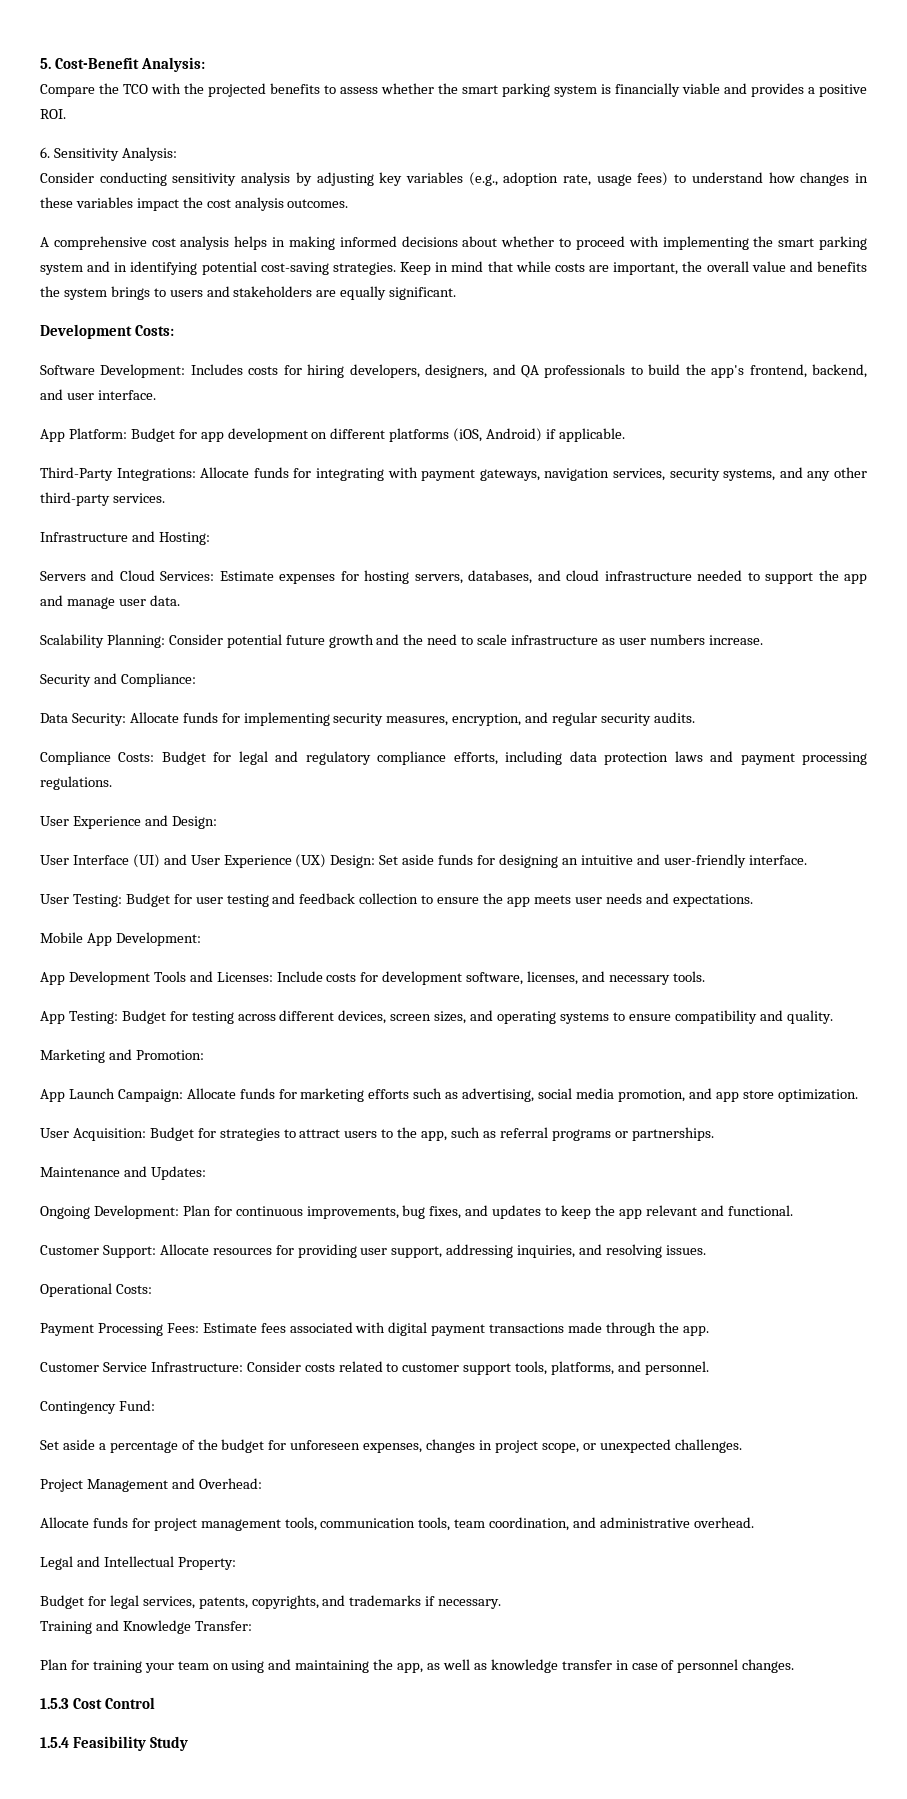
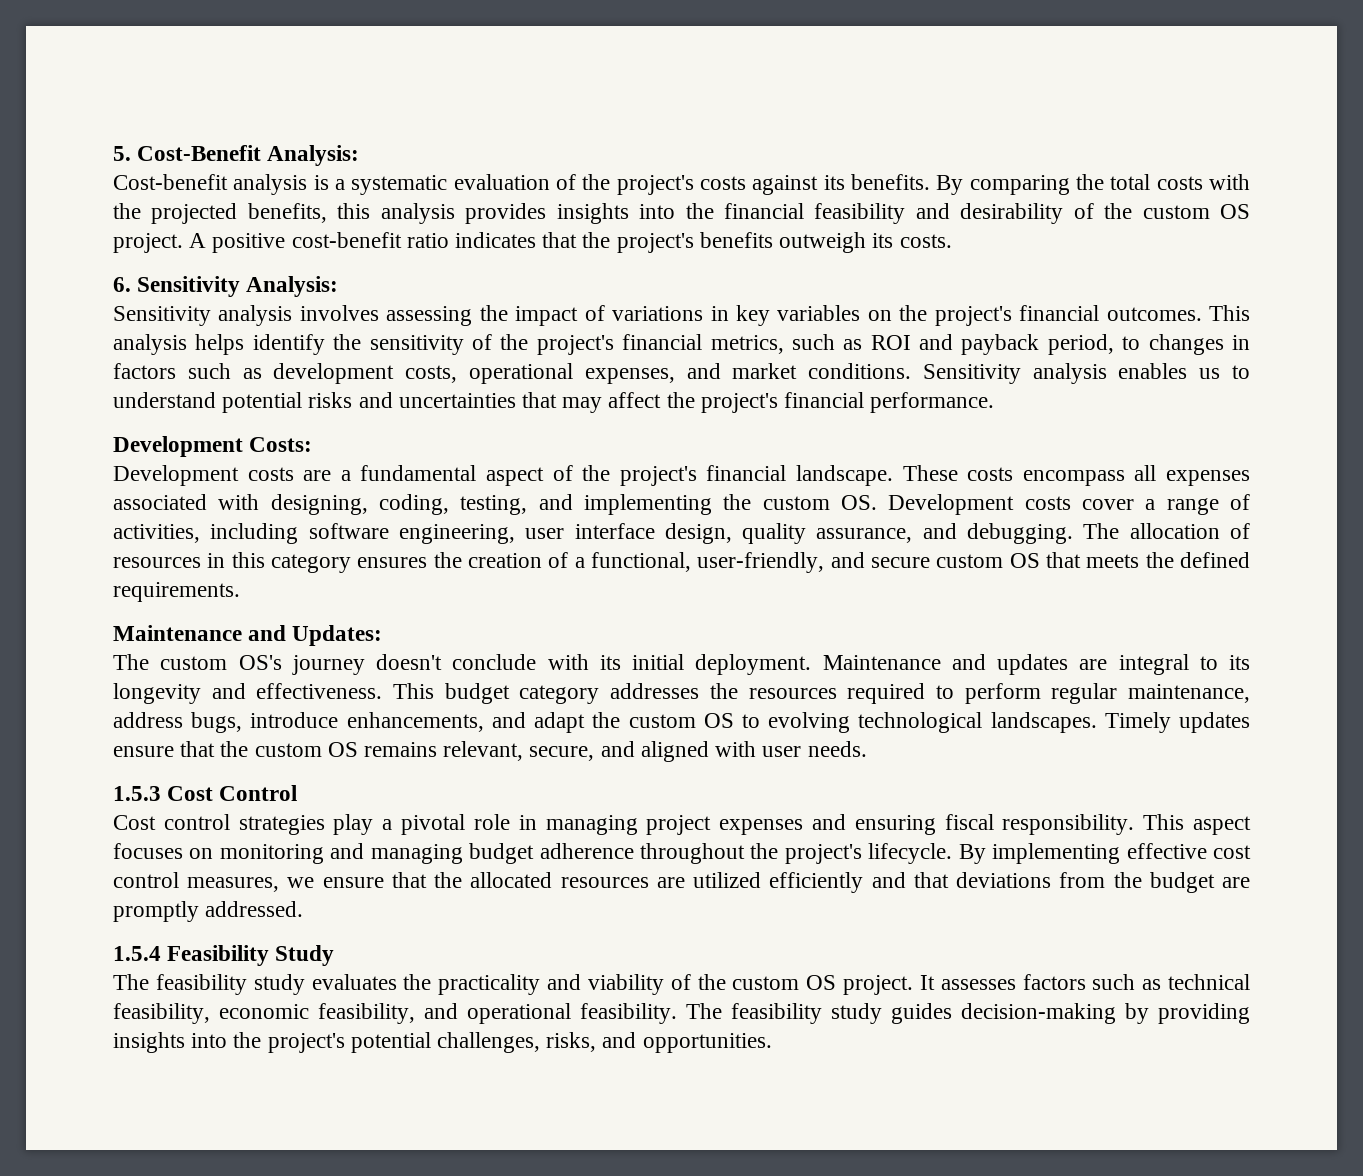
[40,83,867,97] [40,109,66,119] [40,147,177,161] [40,172,869,186] [40,197,349,211] [40,236,868,250] [40,261,867,275] [40,286,457,300] [40,324,174,339] [40,364,867,378] [40,389,156,400] [40,428,625,442] [40,467,868,481] [40,492,165,506] [40,531,210,545] [40,570,868,584] [40,595,180,609] [40,634,763,648] [40,673,196,687] [40,712,695,726] [40,751,868,765] [40,776,112,790] [40,815,217,829] [40,854,807,868] [40,893,753,907] [40,932,201,946] [40,971,705,985] [40,1010,833,1024] [40,1049,204,1063] [40,1088,858,1102] [40,1127,714,1141] [40,1166,206,1180] [40,1205,793,1219] [40,1244,706,1258] [40,1283,152,1297] [40,1322,709,1336] [40,1361,709,1375] [40,1400,155,1414] [40,1439,742,1453] [40,1478,262,1492] [40,1517,754,1531] [40,1556,236,1570] [40,1595,502,1609] [40,1620,252,1634] [40,1659,795,1673] [40,1697,155,1709] [40,1736,188,1751] Compare the TCO with the projected benefits to assess whether the smart parking system is financially viable and provides a positive ROI. // 6. Sensitivity Analysis: // Consider conducting sensitivity analysis by adjusting key variables (e.g., adoption rate, usage fees) to understand how changes in these variables impact the cost analysis outcomes. // A comprehensive cost analysis helps in making informed decisions about whether to proceed with implementing the smart parking system and in identifying potential cost-saving strategies. Keep in mind that while costs are important, the overall value and benefits the system brings to users and stakeholders are equally significant. // Development Costs: // Software Development: Includes costs for hiring developers, designers, and QA professionals to build the app's frontend, backend, and user interface. // App Platform: Budget for app development on different platforms (iOS, Android) if applicable. // Third-Party Integrations: Allocate funds for integrating with payment gateways, navigation services, security systems, and any other third-party services. // Infrastructure and Hosting: // Servers and Cloud Services: Estimate expenses for hosting servers, databases, and cloud infrastructure needed to support the app and manage user data. // Scalability Planning: Consider potential future growth and the need to scale infrastructure as user numbers increase. // Security and Compliance: // Data Security: Allocate funds for implementing security measures, encryption, and regular security audits. // Compliance Costs: Budget for legal and regulatory compliance efforts, including data protection laws and payment processing regulations. // User Experience and Design: // User Interface (UI) and User Experience (UX) Design: Set aside funds for designing an intuitive and user-friendly interface. // User Testing: Budget for user testing and feedback collection to ensure the app meets user needs and expectations. // Mobile App Development: // App Development Tools and Licenses: Include costs for development software, licenses, and necessary tools. // App Testing: Budget for testing across different devices, screen sizes, and operating systems to ensure compatibility and quality. // Marketing and Promotion: // App Launch Campaign: Allocate funds for marketing efforts such as advertising, social media promotion, and app store optimization. // User Acquisition: Budget for strategies to attract users to the app, such as referral programs or partnerships. // Maintenance and Updates: // Ongoing Development: Plan for continuous improvements, bug fixes, and updates to keep the app relevant and functional. // Customer Support: Allocate resources for providing user support, addressing inquiries, and resolving issues. // Operational Costs: // Payment Processing Fees: Estimate fees associated with digital payment transactions made through the app. // Customer Service Infrastructure: Consider costs related to customer support tools, platforms, and personnel. // Contingency Fund: // Set aside a percentage of the budget for unforeseen expenses, changes in project scope, or unexpected challenges. // Project Management and Overhead: // Allocate funds for project management tools, communication tools, team coordination, and administrative overhead. // Legal and Intellectual Property: // Budget for legal services, patents, copyrights, and trademarks if necessary. // Training and Knowledge Transfer: // Plan for training your team on using and maintaining the app, as well as knowledge transfer in case of personnel changes. // 1.5.3 Cost Control // 1.5.4 Feasibility Study -> [113,174,1250,195] [113,203,1250,224] [113,232,952,253] [113,276,339,297] [113,305,1250,326] [113,334,1251,355] [113,363,1250,384] [113,392,995,413] [113,436,313,457] [113,465,1250,486] [113,494,1250,515] [113,523,1250,544] [113,552,1250,573] [113,582,240,602] [113,625,383,646] [113,654,1250,675] [113,683,1251,704] [113,712,1250,733] [113,741,867,762] [113,785,298,801] [113,814,1251,835] [113,843,1252,864] [113,872,1250,893] [113,901,304,922] [113,945,335,966] [113,974,1251,995] [113,1003,1250,1024] [113,1032,772,1053] Cost-benefit analysis is a systematic evaluation of the project's costs against its benefits. By comparing the total costs with the projected benefits, this analysis provides insights into the financial feasibility and desirability of the custom OS project. A positive cost-benefit ratio indicates that the project's benefits outweigh its costs. // 6. Sensitivity Analysis: // Sensitivity analysis involves assessing the impact of variations in key variables on the project's financial outcomes. This analysis helps identify the sensitivity of the project's financial metrics, such as ROI and payback period, to changes in factors such as development costs, operational expenses, and market conditions. Sensitivity analysis enables us to understand potential risks and uncertainties that may affect the project's financial performance. // Development Costs: // Development costs are a fundamental aspect of the project's financial landscape. These costs encompass all expenses associated with designing, coding, testing, and implementing the custom OS. Development costs cover a range of activities, including software engineering, user interface design, quality assurance, and debugging. The allocation of resources in this category ensures the creation of a functional, user-friendly, and secure custom OS that meets the defined requirements. // Maintenance and Updates: // The custom OS's journey doesn't conclude with its initial deployment. Maintenance and updates are integral to its longevity and effectiveness. This budget category addresses the resources required to perform regular maintenance, address bugs, introduce enhancements, and adapt the custom OS to evolving technological landscapes. Timely updates ensure that the custom OS remains relevant, secure, and aligned with user needs. // 1.5.3 Cost Control // Cost control strategies play a pivotal role in managing project expenses and ensuring fiscal responsibility. This aspect focuses on monitoring and managing budget adherence throughout the project's lifecycle. By implementing effective cost control measures, we ensure that the allocated resources are utilized efficiently and that deviations from the budget are promptly addressed. // 1.5.4 Feasibility Study // The feasibility study evaluates the practicality and viability of the custom OS project. It assesses factors such as technical feasibility, economic feasibility, and operational feasibility. The feasibility study guides decision-making by providing insights into the project's potential challenges, risks, and opportunities.

